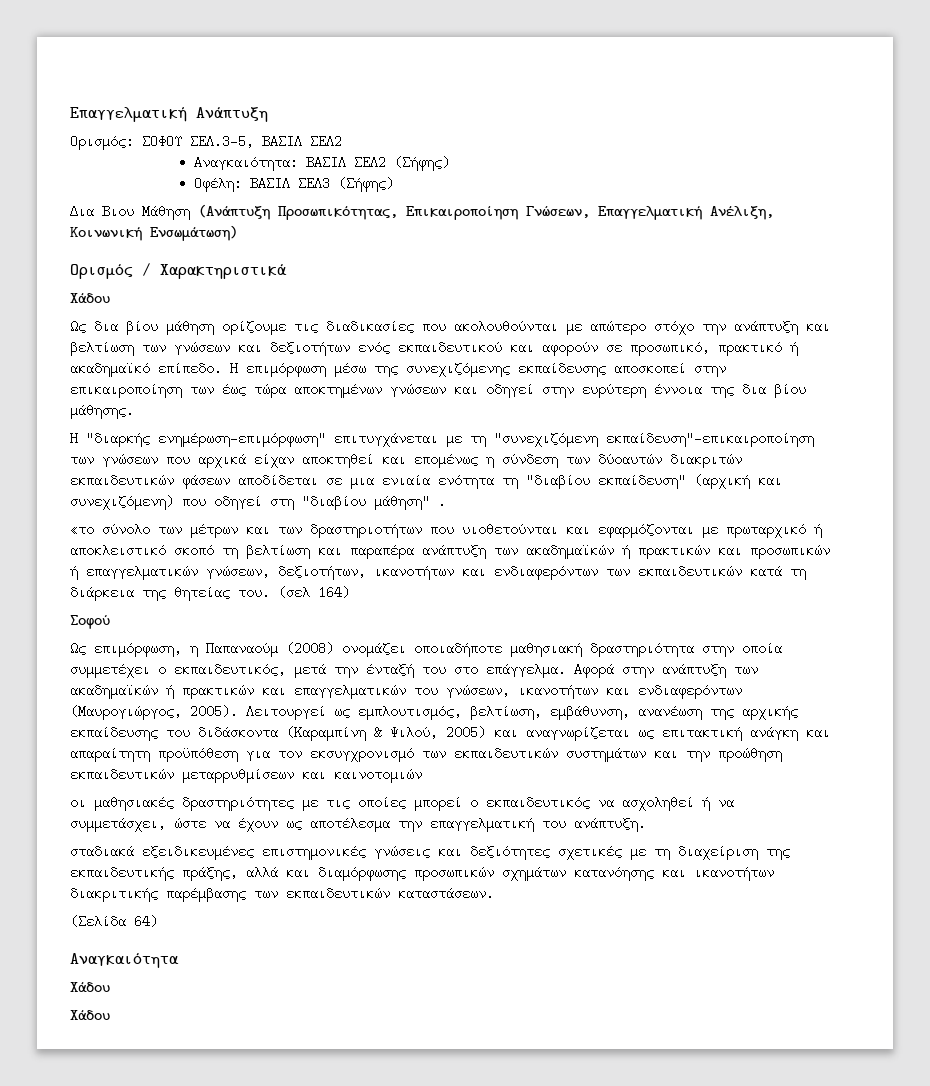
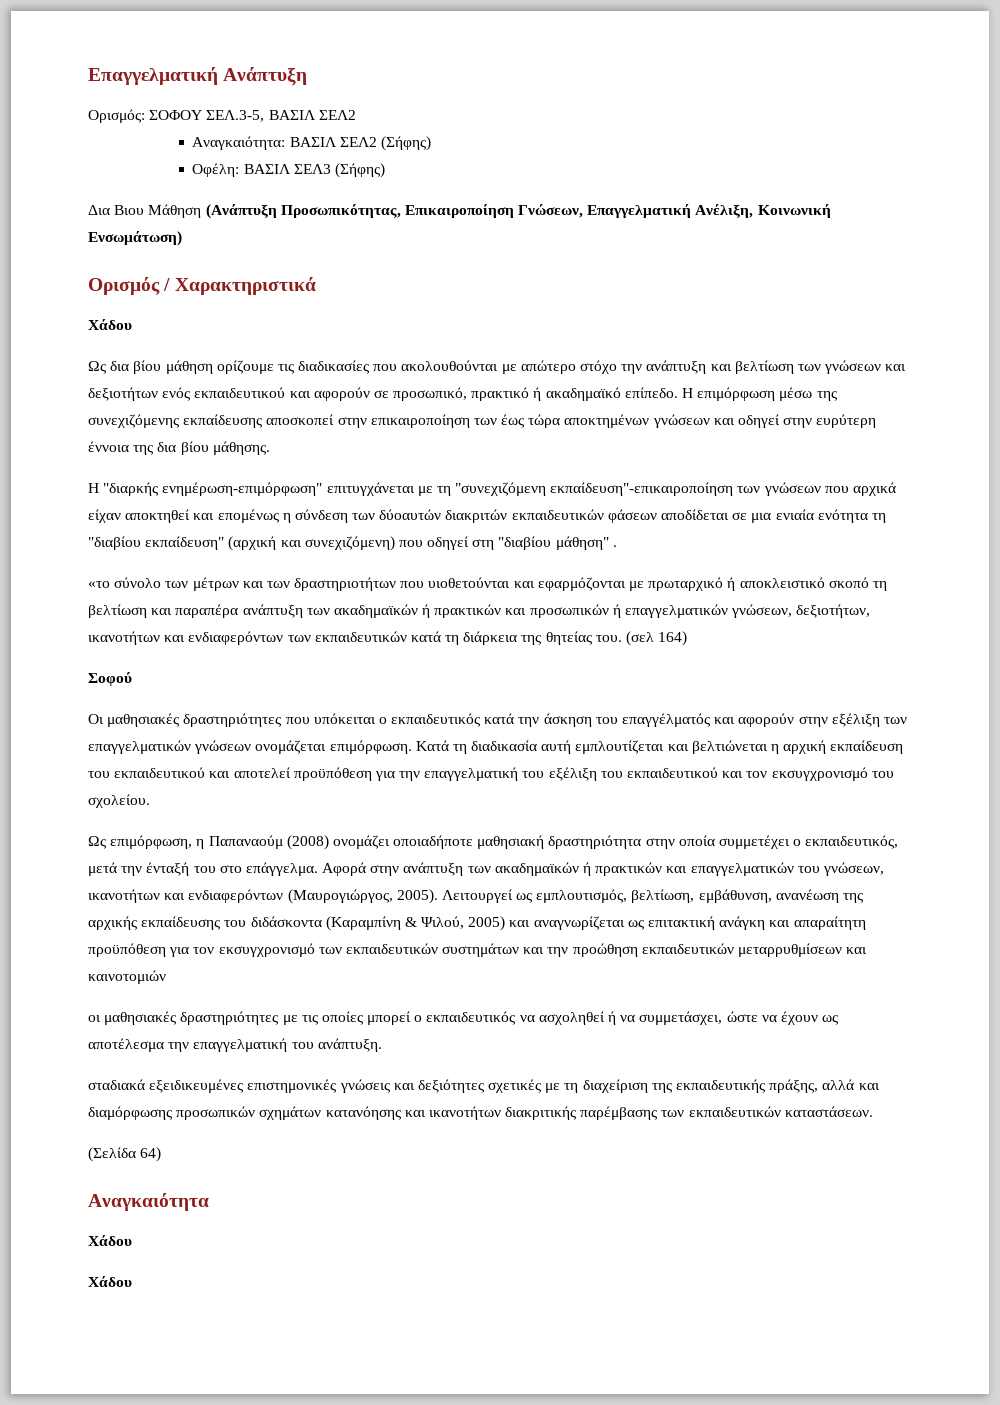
(110, 622) none -> [88,713,907,727] [88,740,904,754] [88,767,894,781] [88,794,150,808] // Οι μαθησιακές δραστηριότητες που υπόκειται ο εκπαιδευτικός κατά την άσκηση του επαγγέλματός και αφορούν στην εξέλιξη των επαγγελματικών γνώσεων ονομάζεται επιμόρφωση. Κατά τη διαδικασία αυτή εμπλουτίζεται και βελτιώνεται η αρχική εκπαίδευση του εκπαιδευτικού και αποτελεί προϋπόθεση για την επαγγελματική του εξέλιξη του εκπαιδευτικού και τον εκσυγχρονισμό του σχολείου.

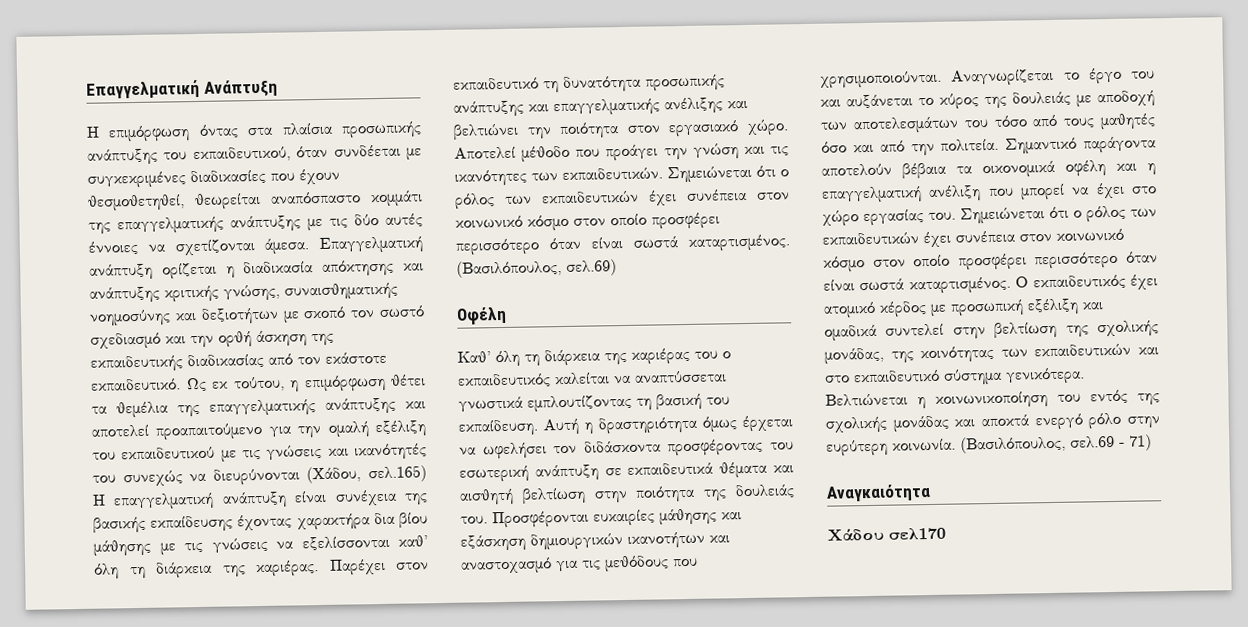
[88,109,356,123] [192,136,432,151] [192,163,386,178] [88,204,831,219] [88,231,182,246] [88,277,316,295] [88,319,132,330] [88,360,907,374] [88,387,837,401] [88,414,877,428] [88,441,270,455] [88,482,897,496] [88,509,886,523] [88,536,617,551] [88,577,887,591] [88,604,871,618] [88,631,688,646] [88,672,132,686] [88,713,907,727] [88,740,904,754] [88,767,894,781] [88,794,150,808] [88,835,899,850] [88,862,884,876] [88,889,864,904] [88,916,866,931] [88,943,868,957] [88,970,166,984] [88,1011,839,1025] [88,1038,382,1052] [88,1079,880,1093] [88,1106,873,1120] [88,1147,162,1162] Ορισμός: ΣΟΦΟΥ ΣΕΛ.3-5, ΒΑΣΙΛ ΣΕΛ2 // Αναγκαιότητα: ΒΑΣΙΛ ΣΕΛ2 (Σήφης) // Οφέλη: ΒΑΣΙΛ ΣΕΛ3 (Σήφης) // Δια Βιου Μάθηση (Ανάπτυξη Προσωπικότητας, Επικαιροποίηση Γνώσεων, Επαγγελματική Ανέλιξη, Κοινωνική Ενσωμάτωση) // Ορισμός / Χαρακτηριστικά // Χάδου // Ως δια βίου μάθηση ορίζουμε τις διαδικασίες που ακολουθούνται με απώτερο στόχο την ανάπτυξη και βελτίωση των γνώσεων και δεξιοτήτων ενός εκπαιδευτικού και αφορούν σε προσωπικό, πρακτικό ή ακαδημαϊκό επίπεδο. Η επιμόρφωση μέσω της συνεχιζόμενης εκπαίδευσης αποσκοπεί στην επικαιροποίηση των έως τώρα αποκτημένων γνώσεων και οδηγεί στην ευρύτερη έννοια της δια βίου μάθησης. // Η "διαρκής ενημέρωση-επιμόρφωση" επιτυγχάνεται με τη "συνεχιζόμενη εκπαίδευση"-επικαιροποίηση των γνώσεων που αρχικά είχαν αποκτηθεί και επομένως η σύνδεση των δύοαυτών διακριτών εκπαιδευτικών φάσεων αποδίδεται σε μια ενιαία ενότητα τη "διαβίου εκπαίδευση" (αρχική και συνεχιζόμενη) που οδηγεί στη "διαβίου μάθηση" . // «το σύνολο των μέτρων και των δραστηριοτήτων που υιοθετούνται και εφαρμόζονται με πρωταρχικό ή αποκλειστικό σκοπό τη βελτίωση και παραπέρα ανάπτυξη των ακαδημαϊκών ή πρακτικών και προσωπικών ή επαγγελματικών γνώσεων, δεξιοτήτων, ικανοτήτων και ενδιαφερόντων των εκπαιδευτικών κατά τη διάρκεια της θητείας του. (σελ 164) // Σοφού // Οι μαθησιακές δραστηριότητες που υπόκειται ο εκπαιδευτικός κατά την άσκηση του επαγγέλματός και αφορούν στην εξέλιξη των επαγγελματικών γνώσεων ονομάζεται επιμόρφωση. Κατά τη διαδικασία αυτή εμπλουτίζεται και βελτιώνεται η αρχική εκπαίδευση του εκπαιδευτικού και αποτελεί προϋπόθεση για την επαγγελματική του εξέλιξη του εκπαιδευτικού και τον εκσυγχρονισμό του σχολείου. // Ως επιμόρφωση, η Παπαναούμ (2008) ονομάζει οποιαδήποτε μαθησιακή δραστηριότητα στην οποία συμμετέχει ο εκπαιδευτικός, μετά την ένταξή του στο επάγγελμα. Αφορά στην ανάπτυξη των ακαδημαϊκών ή πρακτικών και επαγγελματικών του γνώσεων, ικανοτήτων και ενδιαφερόντων (Μαυρογιώργος, 2005). Λειτουργεί ως εμπλουτισμός, βελτίωση, εμβάθυνση, ανανέωση της αρχικής εκπαίδευσης του διδάσκοντα (Καραμπίνη & Ψιλού, 2005) και αναγνωρίζεται ως επιτακτική ανάγκη και απαραίτητη προϋπόθεση για τον εκσυγχρονισμό των εκπαιδευτικών συστημάτων και την προώθηση εκπαιδευτικών μεταρρυθμίσεων και καινοτομιών // οι μαθησιακές δραστηριότητες με τις οποίες μπορεί ο εκπαιδευτικός να ασχοληθεί ή να συμμετάσχει, ώστε να έχουν ως αποτέλεσμα την επαγγελματική του ανάπτυξη. // σταδιακά εξειδικευμένες επιστημονικές γνώσεις και δεξιότητες σχετικές με τη διαχείριση της εκπαιδευτικής πράξης, αλλά και διαμόρφωσης προσωπικών σχημάτων κατανόησης και ικανοτήτων διακριτικής παρέμβασης των εκπαιδευτικών καταστάσεων. // (Σελίδα 64) -> [86,121,422,143] [87,144,422,166] [87,168,340,189] [87,190,423,212] [88,213,423,235] [88,236,423,256] [89,259,425,281] [89,282,398,304] [89,305,425,327] [90,330,334,350] [90,351,387,373] [91,374,426,393] [91,397,426,419] [91,420,426,441] [92,443,427,463] [92,465,427,487] [92,489,428,511] [93,512,428,534] [93,535,428,557] [94,558,429,580] [453,74,725,94] [453,97,748,118] [453,119,789,140] [454,143,789,163] [454,165,789,187] [455,188,790,210] [455,212,720,232] [455,234,790,256] [456,259,617,278] [456,306,507,325] [457,347,731,368] [457,370,727,388] [458,393,730,413] [458,415,793,437] [459,438,794,460] [459,461,794,483] [459,484,795,506] [460,508,742,529] [460,531,730,552] [461,555,698,575] [820,67,1155,89] [820,90,1155,110] [820,113,1156,135] [821,136,1156,157] [821,160,1156,179] [821,182,1157,204] [822,205,1157,227] [822,228,1124,248] [823,251,1158,273] [823,274,1158,295] [823,298,1103,319] [824,320,1159,342] [824,343,1159,365] [825,367,1085,386] [825,389,1160,410] [825,412,1160,434] [826,434,1152,457] Η επιμόρφωση όντας στα πλαίσια προσωπικής ανάπτυξης του εκπαιδευτικού, όταν συνδέεται με συγκεκριμένες διαδικασίες που έχουν θεσμοθετηθεί, θεωρείται αναπόσπαστο κομμάτι της επαγγελματικής ανάπτυξης με τις δύο αυτές έννοιες να σχετίζονται άμεσα. Επαγγελματική ανάπτυξη ορίζεται η διαδικασία απόκτησης και ανάπτυξης κριτικής γνώσης, συναισθηματικής νοημοσύνης και δεξιοτήτων με σκοπό τον σωστό σχεδιασμό και την ορθή άσκηση της εκπαιδευτικής διαδικασίας από τον εκάστοτε εκπαιδευτικό. Ως εκ τούτου, η επιμόρφωση θέτει τα θεμέλια της επαγγελματικής ανάπτυξης και αποτελεί προαπαιτούμενο για την ομαλή εξέλιξη του εκπαιδευτικού με τις γνώσεις και ικανότητές του συνεχώς να διευρύνονται (Χάδου, σελ.165) Η επαγγελματική ανάπτυξη είναι συνέχεια της βασικής εκπαίδευσης έχοντας χαρακτήρα δια βίου μάθησης με τις γνώσεις να εξελίσσονται καθ’ όλη τη διάρκεια της καριέρας. Παρέχει στον εκπαιδευτικό τη δυνατότητα προσωπικής ανάπτυξης και επαγγελματικής ανέλιξης και βελτιώνει την ποιότητα στον εργασιακό χώρο. Αποτελεί μέθοδο που προάγει την γνώση και τις ικανότητες των εκπαιδευτικών. Σημειώνεται ότι ο ρόλος των εκπαιδευτικών έχει συνέπεια στον κοινωνικό κόσμο στον οποίο προσφέρει περισσότερο όταν είναι σωστά καταρτισμένος. (Βασιλόπουλος, σελ.69) // Οφέλη // Καθ’ όλη τη διάρκεια της καριέρας του ο εκπαιδευτικός καλείται να αναπτύσσεται γνωστικά εμπλουτίζοντας τη βασική του εκπαίδευση. Αυτή η δραστηριότητα όμως έρχεται να ωφελήσει τον διδάσκοντα προσφέροντας του εσωτερική ανάπτυξη σε εκπαιδευτικά θέματα και αισθητή βελτίωση στην ποιότητα της δουλειάς του. Προσφέρονται ευκαιρίες μάθησης και εξάσκηση δημιουργικών ικανοτήτων και αναστοχασμό για τις μεθόδους που χρησιμοποιούνται. Αναγνωρίζεται το έργο του και αυξάνεται το κύρος της δουλειάς με αποδοχή των αποτελεσμάτων του τόσο από τους μαθητές όσο και από την πολιτεία. Σημαντικό παράγοντα αποτελούν βέβαια τα οικονομικά οφέλη και η επαγγελματική ανέλιξη που μπορεί να έχει στο χώρο εργασίας του. Σημειώνεται ότι ο ρόλος των εκπαιδευτικών έχει συνέπεια στον κοινωνικό κόσμο στον οποίο προσφέρει περισσότερο όταν είναι σωστά καταρτισμένος. Ο εκπαιδευτικός έχει ατομικό κέρδος με προσωπική εξέλιξη και ομαδικά συντελεί στην βελτίωση της σχολικής μονάδας, της κοινότητας των εκπαιδευτικών και στο εκπαιδευτικό σύστημα γενικότερα. Βελτιώνεται η κοινωνικοποίηση του εντός της σχολικής μονάδας και αποκτά ενεργό ρόλο στην ευρύτερη κοινωνία. (Βασιλόπουλος, σελ.69 - 71)
[88,1276,132,1287] // Χάδου -> [888,527,946,540] σελ170

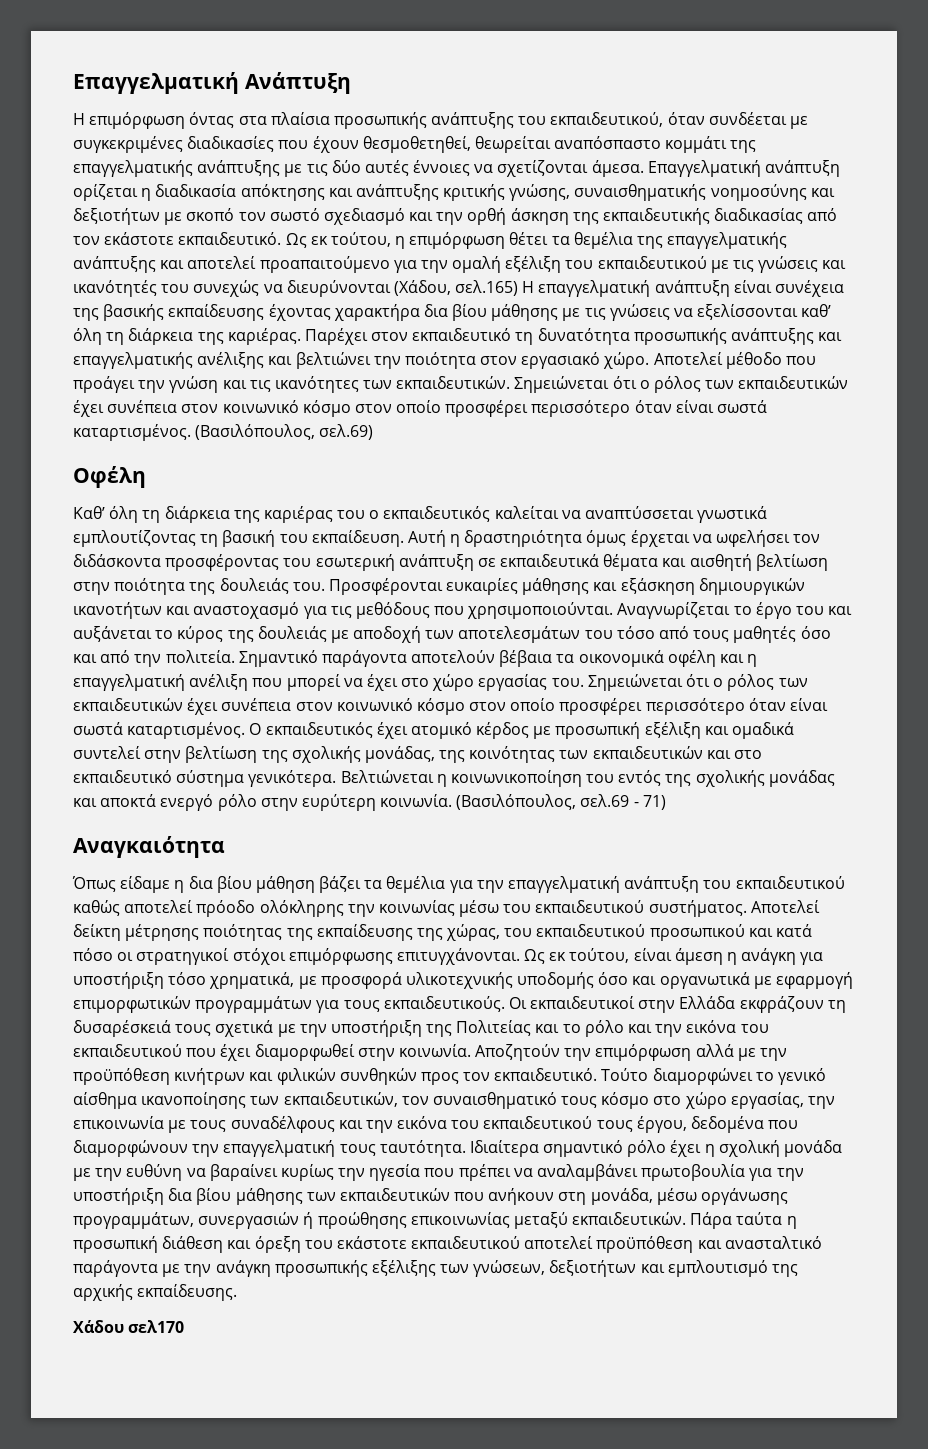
(931, 493) none -> [72,876,845,893] [73,900,820,917] [73,924,813,941] [73,948,824,965] [73,972,854,989] [73,996,846,1013] [73,1020,769,1037] [73,1044,788,1061] [73,1068,827,1085] [73,1092,836,1109] [73,1116,799,1133] [73,1140,843,1157] [73,1164,804,1181] [73,1188,789,1205] [73,1212,797,1229] [73,1236,822,1253] [73,1260,799,1277] [73,1284,238,1301] // Όπως είδαμε η δια βίου μάθηση βάζει τα θεμέλια για την επαγγελματική ανάπτυξη του εκπαιδευτικού καθώς αποτελεί πρόοδο ολόκληρης την κοινωνίας μέσω του εκπαιδευτικού συστήματος. Αποτελεί δείκτη μέτρησης ποιότητας της εκπαίδευσης της χώρας, του εκπαιδευτικού προσωπικού και κατά πόσο οι στρατηγικοί στόχοι επιμόρφωσης επιτυγχάνονται. Ως εκ τούτου, είναι άμεση η ανάγκη για υποστήριξη τόσο χρηματικά, με προσφορά υλικοτεχνικής υποδομής όσο και οργανωτικά με εφαρμογή επιμορφωτικών προγραμμάτων για τους εκπαιδευτικούς. Οι εκπαιδευτικοί στην Ελλάδα εκφράζουν τη δυσαρέσκειά τους σχετικά με την υποστήριξη της Πολιτείας και το ρόλο και την εικόνα του εκπαιδευτικού που έχει διαμορφωθεί στην κοινωνία. Αποζητούν την επιμόρφωση αλλά με την προϋπόθεση κινήτρων και φιλικών συνθηκών προς τον εκπαιδευτικό. Τούτο διαμορφώνει το γενικό αίσθημα ικανοποίησης των εκπαιδευτικών, τον συναισθηματικό τους κόσμο στο χώρο εργασίας, την επικοινωνία με τους συναδέλφους και την εικόνα του εκπαιδευτικού τους έργου, δεδομένα που διαμορφώνουν την επαγγελματική τους ταυτότητα. Ιδιαίτερα σημαντικό ρόλο έχει η σχολική μονάδα με την ευθύνη να βαραίνει κυρίως την ηγεσία που πρέπει να αναλαμβάνει πρωτοβουλία για την υποστήριξη δια βίου μάθησης των εκπαιδευτικών που ανήκουν στη μονάδα, μέσω οργάνωσης προγραμμάτων, συνεργασιών ή προώθησης επικοινωνίας μεταξύ εκπαιδευτικών. Πάρα ταύτα η προσωπική διάθεση και όρεξη του εκάστοτε εκπαιδευτικού αποτελεί προϋπόθεση και ανασταλτικό παράγοντα με την ανάγκη προσωπικής εξέλιξης των γνώσεων, δεξιοτήτων και εμπλουτισμό της αρχικής εκπαίδευσης.

